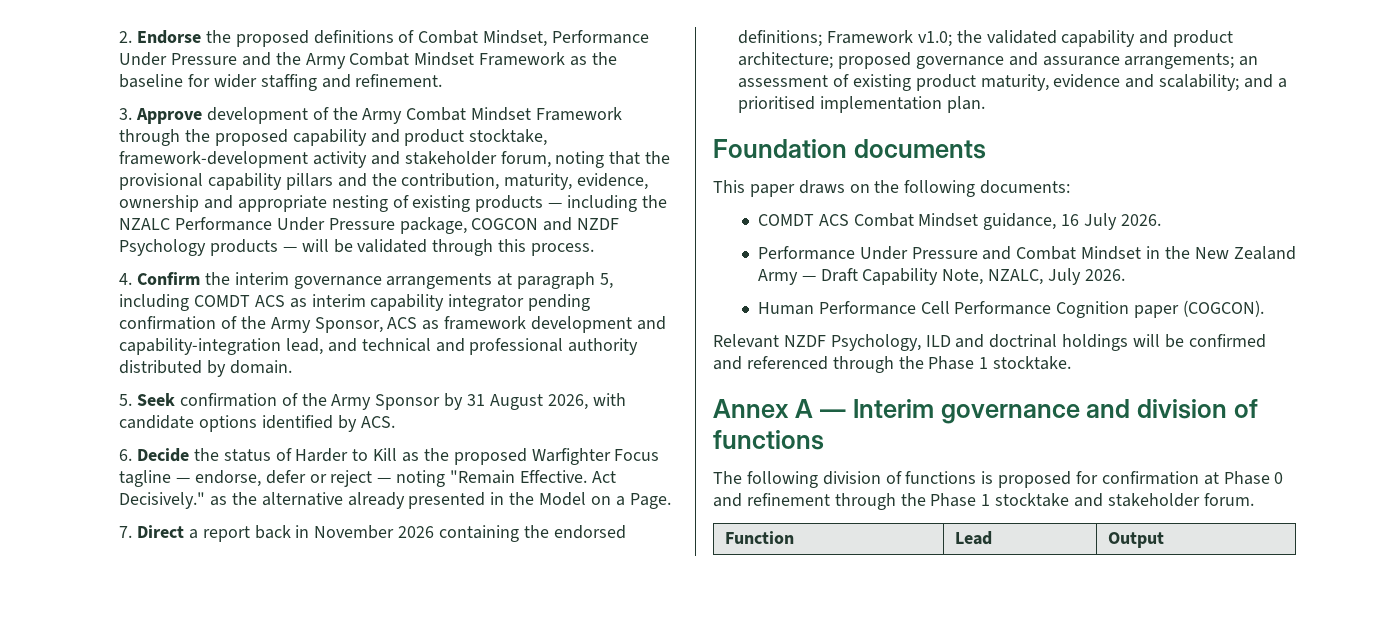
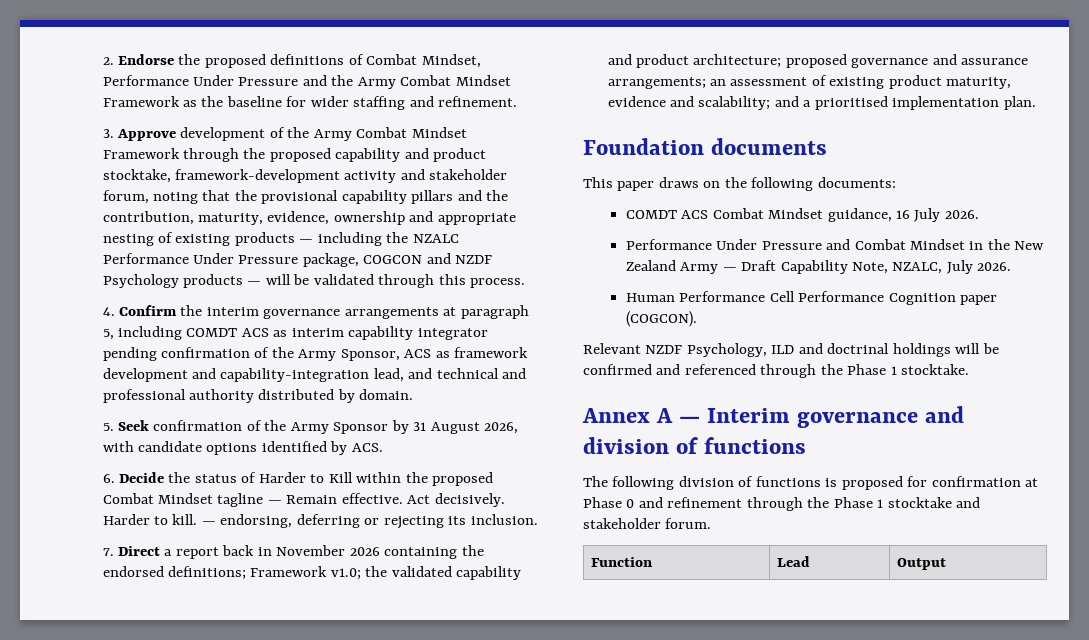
[401,448,660,465] [119,470,616,487] [119,492,671,509] as the proposed Warfighter Focus tagline — endorse, defer or reject — noting "Remain Effective. Act Decisively." as the alternative already presented in the Model on a Page. -> [356,472,494,486] [102,493,505,507] [102,514,538,529] within the proposed Combat Mindset tagline — Remain effective. Act decisively. Harder to kill. — endorsing, deferring or rejecting its inclusion.

